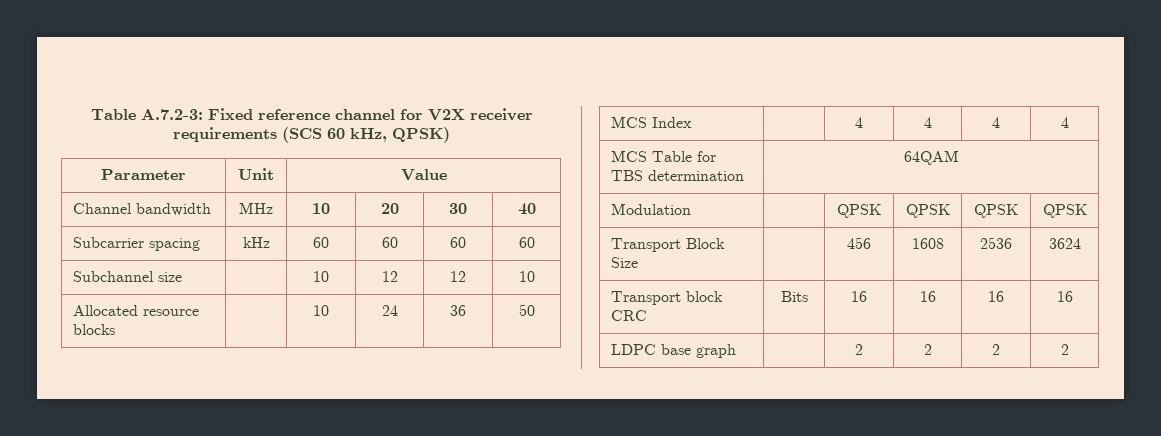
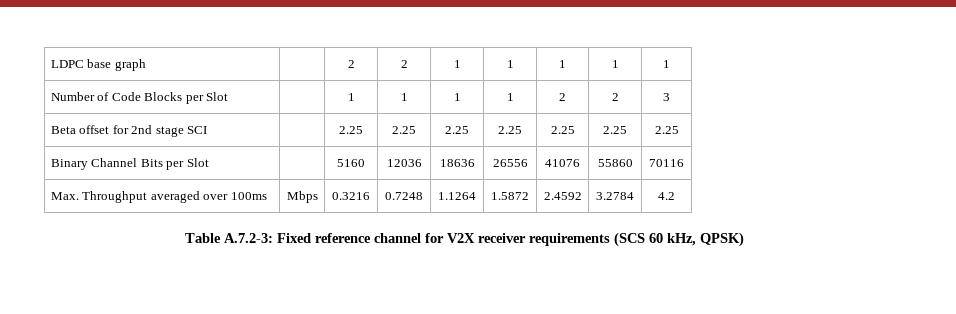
(90, 114) none -> [50,59,146,71] [347,60,355,68] [400,60,408,68] [453,60,461,68] [506,60,514,68] [559,60,566,68] [611,60,619,68] [663,60,670,68] [50,92,229,104] [347,93,355,101] [400,93,408,101] [453,93,461,101] [506,93,514,101] [559,93,566,101] [611,93,619,101] [663,93,670,101] [50,125,208,137] [339,126,363,134] [392,126,416,134] [445,126,469,134] [498,126,522,134] [550,126,575,134] [603,126,627,134] [654,126,679,134] [50,158,209,170] [337,159,365,167] [386,159,422,167] [439,159,475,167] [492,159,528,167] [545,159,580,167] [597,159,633,167] [649,159,684,167] [50,191,267,203] [286,191,318,203] [332,192,370,200] [385,192,423,200] [438,192,476,200] [491,192,529,200] [543,192,582,200] [596,192,634,200] [658,192,675,200] LDPC base graph | | 2 | 2 | 1 | 1 | 1 | 1 | 1 // Number of Code Blocks per Slot | | 1 | 1 | 1 | 1 | 2 | 2 | 3 // Beta offset for 2nd stage SCI | | 2.25 | 2.25 | 2.25 | 2.25 | 2.25 | 2.25 | 2.25 // Binary Channel Bits per Slot | | 5160 | 12036 | 18636 | 26556 | 41076 | 55860 | 70116 // Max. Throughput averaged over 100ms | Mbps | 0.3216 | 0.7248 | 1.1264 | 1.5872 | 2.4592 | 3.2784 | 4.2 //
[101,169,186,180] [238,168,274,180] [400,169,447,181] [72,203,211,216] [239,202,273,214] [312,203,330,214] [380,203,399,214] [449,203,467,214] [517,203,536,215] [72,237,200,251] [242,237,270,248] [313,237,329,248] [381,237,398,248] [450,237,466,248] [518,237,535,248] [72,271,182,282] [313,271,329,282] [381,271,398,282] [450,271,466,282] [518,271,535,282] [72,305,199,316] [72,324,115,335] [313,305,329,316] [381,305,398,316] [450,305,466,316] [518,304,535,316] [610,116,692,128] [855,117,863,128] [923,117,932,128] [992,117,1000,128] [1060,117,1069,128] [610,150,716,162] [610,170,744,181] [903,150,959,165] [610,203,691,215] [837,204,881,218] [905,204,950,218] [974,204,1018,218] [1042,204,1087,218] [610,238,725,252] [610,257,638,268] [847,237,871,249] [911,238,944,249] [980,237,1012,249] [1048,238,1081,249] [610,291,723,305] [610,310,647,321] [780,291,808,302] [851,291,867,302] [919,291,936,302] [988,291,1004,302] [1056,291,1073,302] [610,344,736,358] [855,344,863,355] [923,344,932,355] [992,344,1000,355] [1060,344,1069,355] // Parameter | Unit | Value // Channel bandwidth | MHz | 10 | 20 | 30 | 40 // Subcarrier spacing | kHz | 60 | 60 | 60 | 60 // Subchannel size | | 10 | 12 | 12 | 10 // Allocated resource blocks | | 10 | 24 | 36 | 50 // MCS Index | | 4 | 4 | 4 | 4 // MCS Table for TBS determination | 64QAM // Modulation | | QPSK | QPSK | QPSK | QPSK // Transport Block Size | | 456 | 1608 | 2536 | 3624 // Transport block CRC | Bits | 16 | 16 | 16 | 16 // LDPC base graph | | 2 | 2 | 2 | 2 -> (744, 239) none

